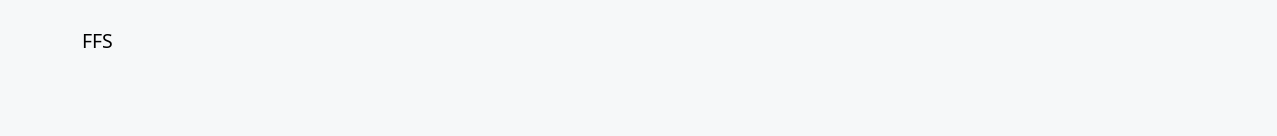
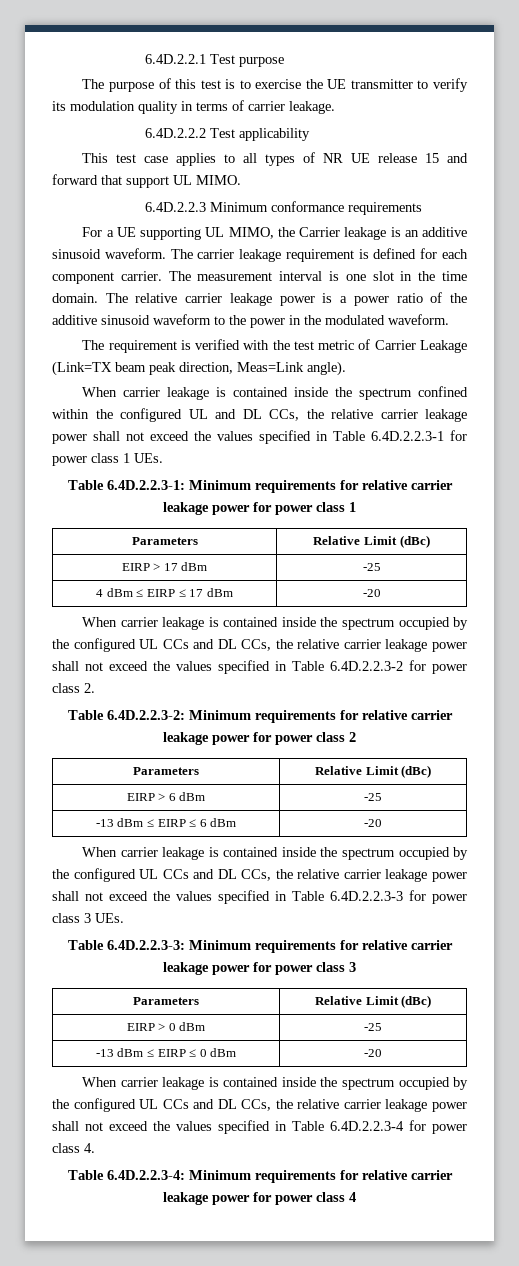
[82,34,113,48] FFS -> [144,54,284,67] [82,78,468,92] [52,100,335,114] [144,128,310,141] [82,152,469,166] [52,174,241,188] [144,201,422,215] [82,227,468,240] [52,248,468,262] [52,271,468,284] [52,292,468,306] [52,314,449,328] [82,339,467,353] [52,361,346,376] [82,386,468,400] [52,408,467,422] [52,430,467,444] [52,453,163,466] [67,480,453,493] [163,502,356,515] [131,537,198,545] [313,535,430,548] [121,562,208,571] [362,563,381,571] [96,588,233,597] [362,589,381,597] [82,617,468,630] [52,638,467,652] [52,660,467,674] [52,683,95,693] [67,710,453,723] [163,732,356,745] [133,767,199,775] [314,765,432,778] [126,792,206,801] [363,793,382,801] [95,818,237,827] [363,819,382,827] [82,847,468,860] [52,868,467,882] [52,890,467,904] [52,913,124,923] [67,940,453,953] [163,962,356,975] [133,997,199,1005] [314,995,432,1008] [126,1022,206,1031] [363,1023,382,1031] [95,1048,237,1057] [363,1049,382,1057] [82,1077,468,1090] [52,1098,467,1112] [52,1120,467,1134] [52,1143,95,1153] [67,1170,453,1183] [163,1192,356,1205] 6.4D.2.2.1 Test purpose // The purpose of this test is to exercise the UE transmitter to verify its modulation quality in terms of carrier leakage. // 6.4D.2.2.2 Test applicability // This test case applies to all types of NR UE release 15 and forward that support UL MIMO. // 6.4D.2.2.3 Minimum conformance requirements // For a UE supporting UL MIMO, the Carrier leakage is an additive sinusoid waveform. The carrier leakage requirement is defined for each component carrier. The measurement interval is one slot in the time domain. The relative carrier leakage power is a power ratio of the additive sinusoid waveform to the power in the modulated waveform. // The requirement is verified with the test metric of Carrier Leakage (Link=TX beam peak direction, Meas=Link angle). // When carrier leakage is contained inside the spectrum confined within the configured UL and DL CCs, the relative carrier leakage power shall not exceed the values specified in Table 6.4D.2.2.3-1 for power class 1 UEs. // Table 6.4D.2.2.3-1: Minimum requirements for relative carrier leakage power for power class 1 // Parameters | Relative Limit (dBc) // EIRP > 17 dBm | -25 // 4 dBm ≤ EIRP ≤ 17 dBm | -20 // When carrier leakage is contained inside the spectrum occupied by the configured UL CCs and DL CCs, the relative carrier leakage power shall not exceed the values specified in Table 6.4D.2.2.3-2 for power class 2. // Table 6.4D.2.2.3-2: Minimum requirements for relative carrier leakage power for power class 2 // Parameters | Relative Limit (dBc) // EIRP > 6 dBm | -25 // -13 dBm ≤ EIRP ≤ 6 dBm | -20 // When carrier leakage is contained inside the spectrum occupied by the configured UL CCs and DL CCs, the relative carrier leakage power shall not exceed the values specified in Table 6.4D.2.2.3-3 for power class 3 UEs. // Table 6.4D.2.2.3-3: Minimum requirements for relative carrier leakage power for power class 3 // Parameters | Relative Limit (dBc) // EIRP > 0 dBm | -25 // -13 dBm ≤ EIRP ≤ 0 dBm | -20 // When carrier leakage is contained inside the spectrum occupied by the configured UL CCs and DL CCs, the relative carrier leakage power shall not exceed the values specified in Table 6.4D.2.2.3-4 for power class 4. // Table 6.4D.2.2.3-4: Minimum requirements for relative carrier leakage power for power class 4

